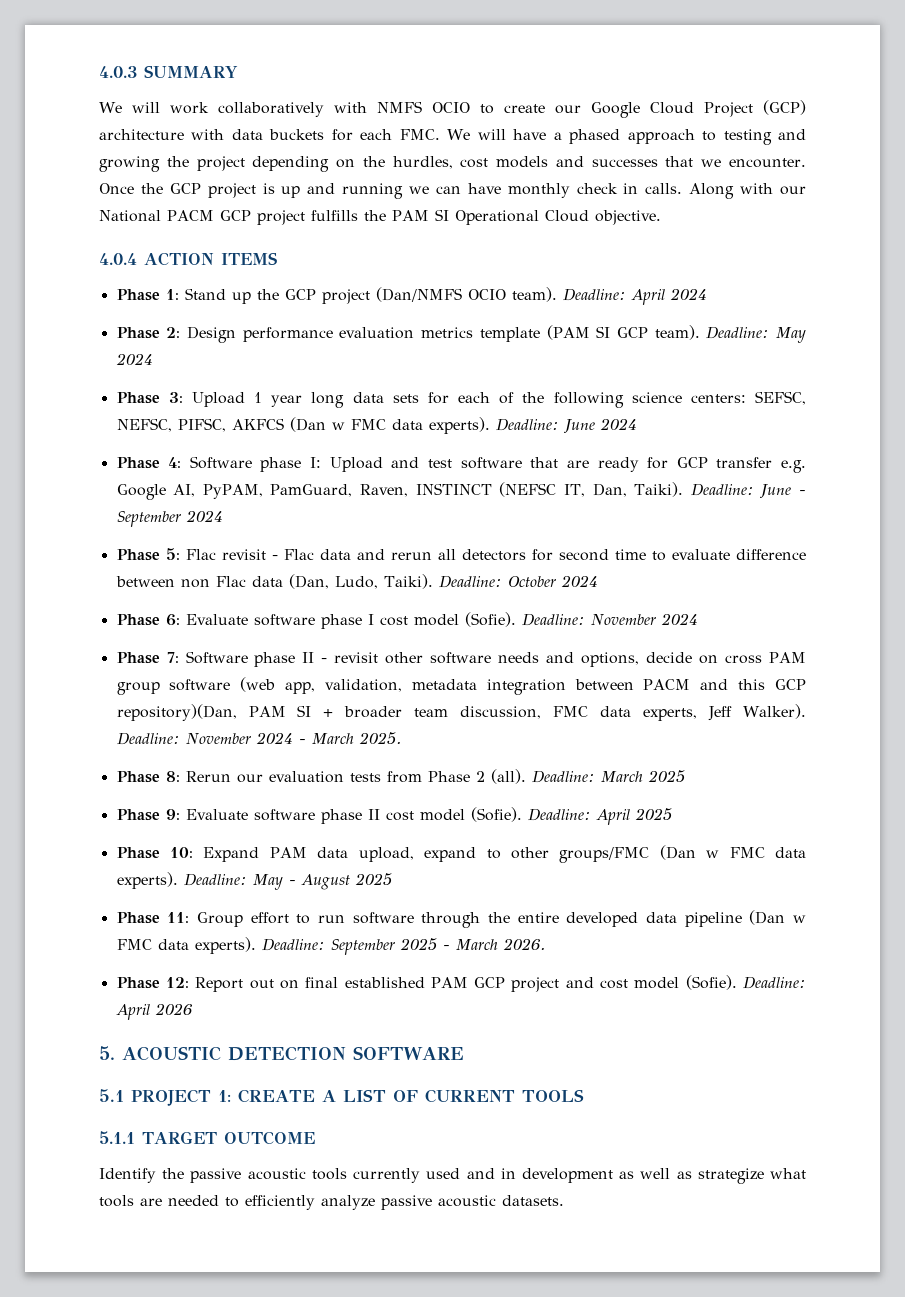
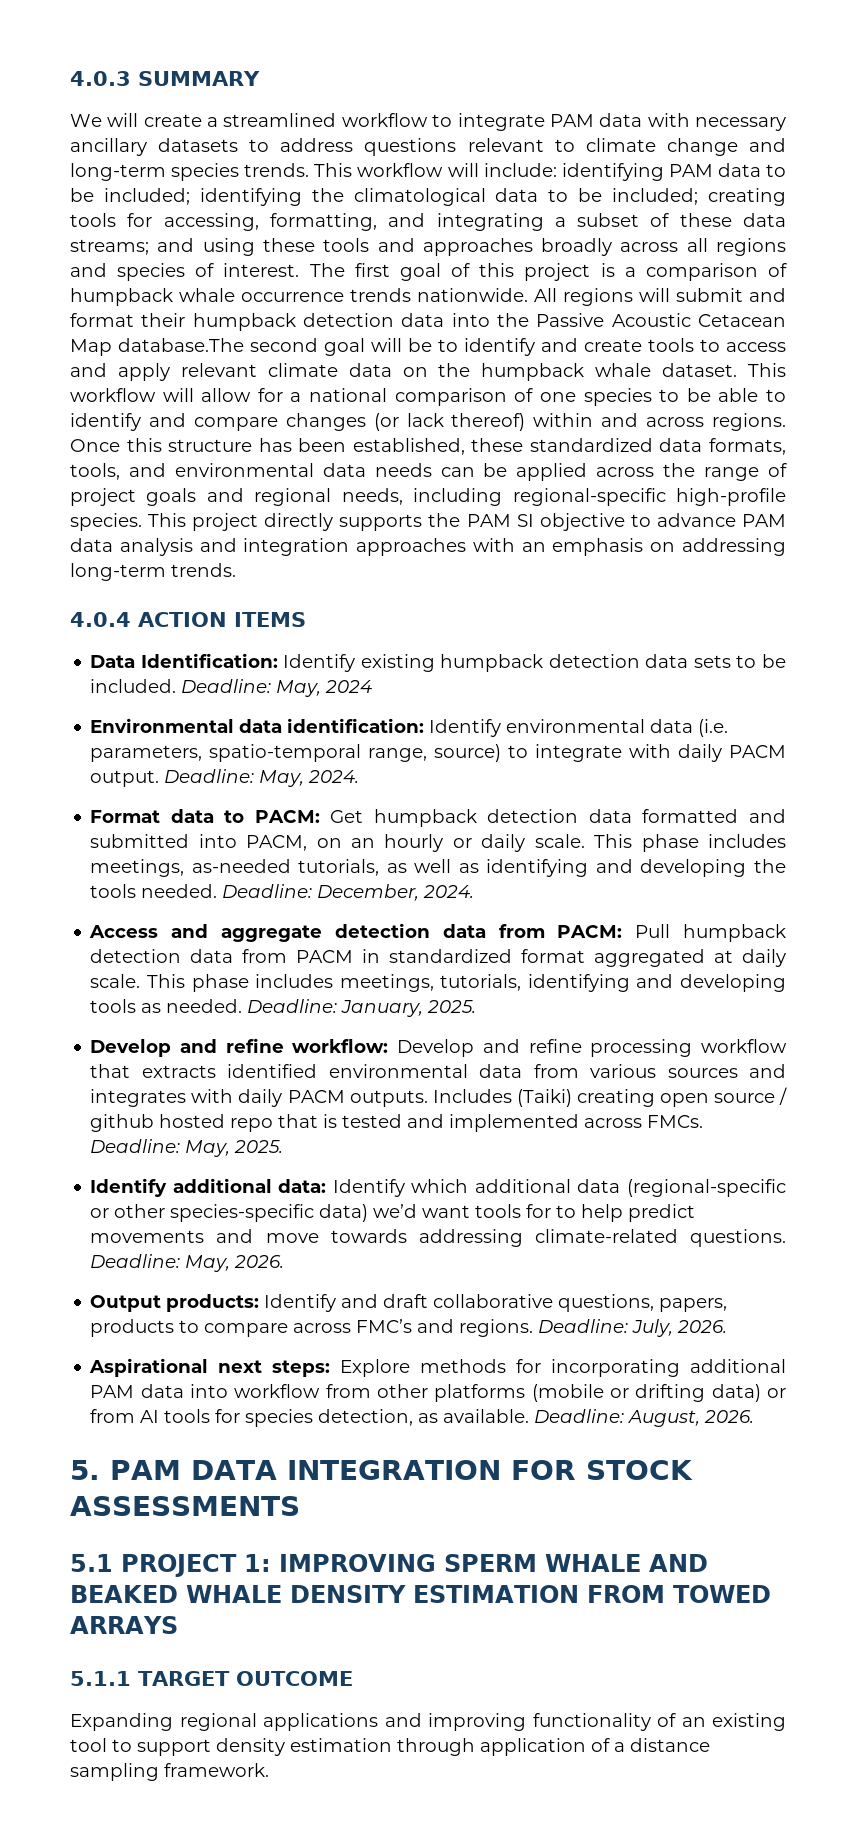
[169,100,806,118] [99,129,807,145] [99,156,807,172] [99,183,806,199] [99,209,661,225] [99,252,277,266] [116,287,707,305] [116,325,806,343] [115,353,153,365] [116,391,807,408] [116,417,637,434] [116,456,806,473] [116,482,806,500] [116,510,223,527] [116,548,806,561] [115,574,598,589] [116,612,698,629] [116,651,807,667] [116,677,806,695] [116,704,807,721] [116,732,401,745] [116,769,685,784] [116,807,672,825] [116,845,806,863] [116,872,392,890] [116,910,806,928] [116,937,545,955] [116,975,806,992] [115,1003,193,1020] [99,1046,464,1061] [99,1089,584,1106] [99,1131,315,1145] [99,1168,806,1184] [99,1195,564,1210] work collaboratively with NMFS OCIO to create our Google Cloud Project (GCP) architecture with data buckets for each FMC. We will have a phased approach to testing and growing the project depending on the hurdles, cost models and successes that we encounter. Once the GCP project is up and running we can have monthly check in calls. Along with our National PACM GCP project fulfills the PAM SI Operational Cloud objective. // 4.0.4 ACTION ITEMS // Phase 1: Stand up the GCP project (Dan/NMFS OCIO team). Deadline: April 2024 // Phase 2: Design performance evaluation metrics template (PAM SI GCP team). Deadline: May 2024 // Phase 3: Upload 1 year long data sets for each of the following science centers: SEFSC, NEFSC, PIFSC, AKFCS (Dan w FMC data experts). Deadline: June 2024 // Phase 4: Software phase I: Upload and test software that are ready for GCP transfer e.g. Google AI, PyPAM, PamGuard, Raven, INSTINCT (NEFSC IT, Dan, Taiki). Deadline: June - September 2024 // Phase 5: Flac revisit - Flac data and rerun all detectors for second time to evaluate difference between non Flac data (Dan, Ludo, Taiki). Deadline: October 2024 // Phase 6: Evaluate software phase I cost model (Sofie). Deadline: November 2024 // Phase 7: Software phase II - revisit other software needs and options, decide on cross PAM group software (web app, validation, metadata integration between PACM and this GCP repository)(Dan, PAM SI + broader team discussion, FMC data experts, Jeff Walker). Deadline: November 2024 - March 2025. // Phase 8: Rerun our evaluation tests from Phase 2 (all). Deadline: March 2025 // Phase 9: Evaluate software phase II cost model (Sofie). Deadline: April 2025 // Phase 10: Expand PAM data upload, expand to other groups/FMC (Dan w FMC data experts). Deadline: May - August 2025 // Phase 11: Group effort to run software through the entire developed data pipeline (Dan w FMC data experts). Deadline: September 2025 - March 2026. // Phase 12: Report out on final established PAM GCP project and cost model (Sofie). Deadline: April 2026 // 5. ACOUSTIC DETECTION SOFTWARE // 5.1 PROJECT 1: CREATE A LIST OF CURRENT TOOLS // 5.1.1 TARGET OUTCOME // Identify the passive acoustic tools currently used and in development as well as strategize what tools are needed to efficiently analyze passive acoustic datasets. -> [143,113,787,131] [70,138,786,156] [70,163,787,181] [70,188,787,206] [70,213,786,231] [70,238,786,256] [70,263,787,281] [70,288,786,306] [70,313,786,331] [70,338,786,356] [70,363,786,381] [70,388,787,406] [70,413,786,431] [70,438,786,455] [70,463,787,481] [70,488,787,506] [70,513,786,531] [70,538,786,556] [70,563,236,581] [70,612,306,627] [90,653,786,672] [90,679,373,697] [90,718,729,737] [90,744,786,762] [90,769,360,787] [90,809,786,827] [90,834,786,852] [90,859,786,877] [90,884,475,901] [89,923,786,942] [90,949,786,967] [90,974,786,992] [90,999,477,1017] [90,1038,787,1057] [90,1064,786,1078] [90,1087,787,1107] [90,1114,704,1132] [90,1139,284,1157] [90,1178,786,1197] [90,1204,696,1222] [90,1229,786,1247] [90,1254,285,1272] [90,1294,728,1312] [90,1319,728,1337] [89,1358,786,1377] [90,1384,787,1402] [90,1409,755,1427] [70,1460,693,1480] [70,1496,300,1516] [70,1554,708,1577] [70,1585,771,1603] [70,1616,178,1634] [70,1671,353,1686] [70,1713,786,1731] [70,1738,710,1756] [70,1763,269,1781] create a streamlined workflow to integrate PAM data with necessary ancillary datasets to address questions relevant to climate change and long-term species trends. This workflow will include: identifying PAM data to be included; identifying the climatological data to be included; creating tools for accessing, formatting, and integrating a subset of these data streams; and using these tools and approaches broadly across all regions and species of interest. The first goal of this project is a comparison of humpback whale occurrence trends nationwide. All regions will submit and format their humpback detection data into the Passive Acoustic Cetacean Map database.The second goal will be to identify and create tools to access and apply relevant climate data on the humpback whale dataset. This workflow will allow for a national comparison of one species to be able to identify and compare changes (or lack thereof) within and across regions. Once this structure has been established, these standardized data formats, tools, and environmental data needs can be applied across the range of project goals and regional needs, including regional-specific high-profile species. This project directly supports the PAM SI objective to advance PAM data analysis and integration approaches with an emphasis on addressing long-term trends. // 4.0.4 ACTION ITEMS // Data Identification: Identify existing humpback detection data sets to be included. Deadline: May, 2024 // Environmental data identification: Identify environmental data (i.e. parameters, spatio-temporal range, source) to integrate with daily PACM output. Deadline: May, 2024. // Format data to PACM: Get humpback detection data formatted and submitted into PACM, on an hourly or daily scale. This phase includes meetings, as-needed tutorials, as well as identifying and developing the tools needed. Deadline: December, 2024. // Access and aggregate detection data from PACM: Pull humpback detection data from PACM in standardized format aggregated at daily scale. This phase includes meetings, tutorials, identifying and developing tools as needed. Deadline: January, 2025. // Develop and refine workflow: Develop and refine processing workflow that extracts identified environmental data from various sources and integrates with daily PACM outputs. Includes (Taiki) creating open source / github hosted repo that is tested and implemented across FMCs. Deadline: May, 2025. // Identify additional data: Identify which additional data (regional-specific or other species-specific data) we’d want tools for to help predict movements and move towards addressing climate-related questions. Deadline: May, 2026. // Output products: Identify and draft collaborative questions, papers, products to compare across FMC’s and regions. Deadline: July, 2026. // Aspirational next steps: Explore methods for incorporating additional PAM data into workflow from other platforms (mobile or drifting data) or from AI tools for species detection, as available. Deadline: August, 2026. // 5. PAM DATA INTEGRATION FOR STOCK ASSESSMENTS // 5.1 PROJECT 1: IMPROVING SPERM WHALE AND BEAKED WHALE DENSITY ESTIMATION FROM TOWED ARRAYS // 5.1.1 TARGET OUTCOME // Expanding regional applications and improving functionality of an existing tool to support density estimation through application of a distance sampling framework.

